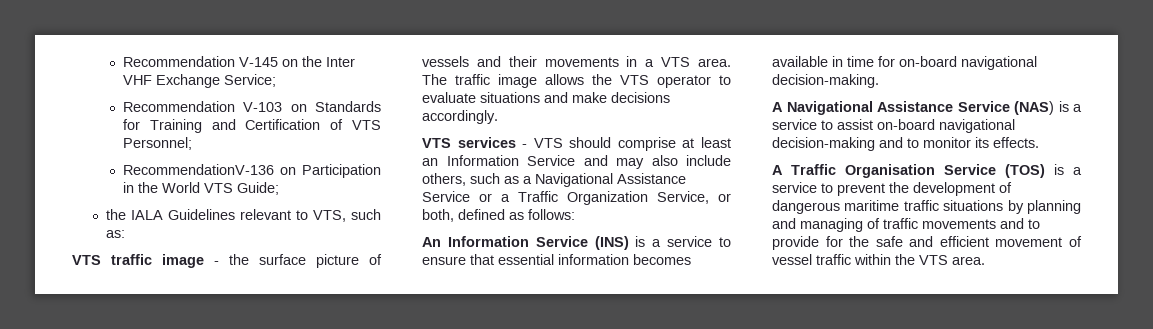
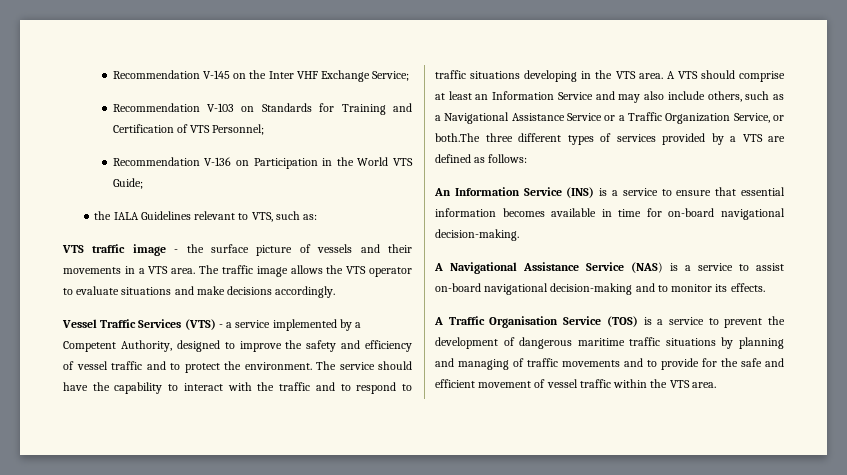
[123,164,275,175] RecommendationV-136 -> [112,157,232,166] Recommendation V-136
[422,137,528,148] VTS services - -> [62,319,362,331] [63,340,412,352] [63,361,412,373] [63,382,412,394] [435,70,675,82] Vessel Traffic Services (VTS) - a service implemented by a Competent Authority, designed to improve the safety and efficiency of vessel traffic and to protect the environment. The service should have the capability to interact with the traffic and to respond to traffic situations developing in the VTS area. A
[422,209,454,222] both, -> [435,133,785,145] both.The three different types of services provided by a VTS are

